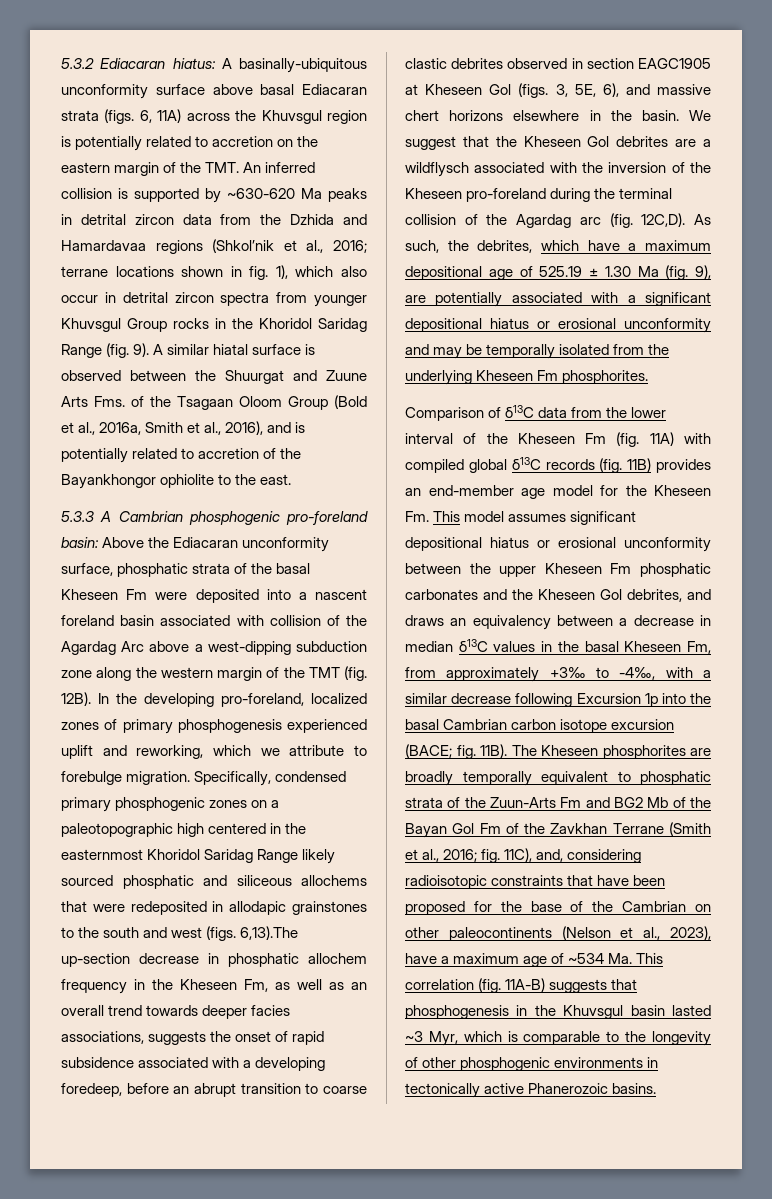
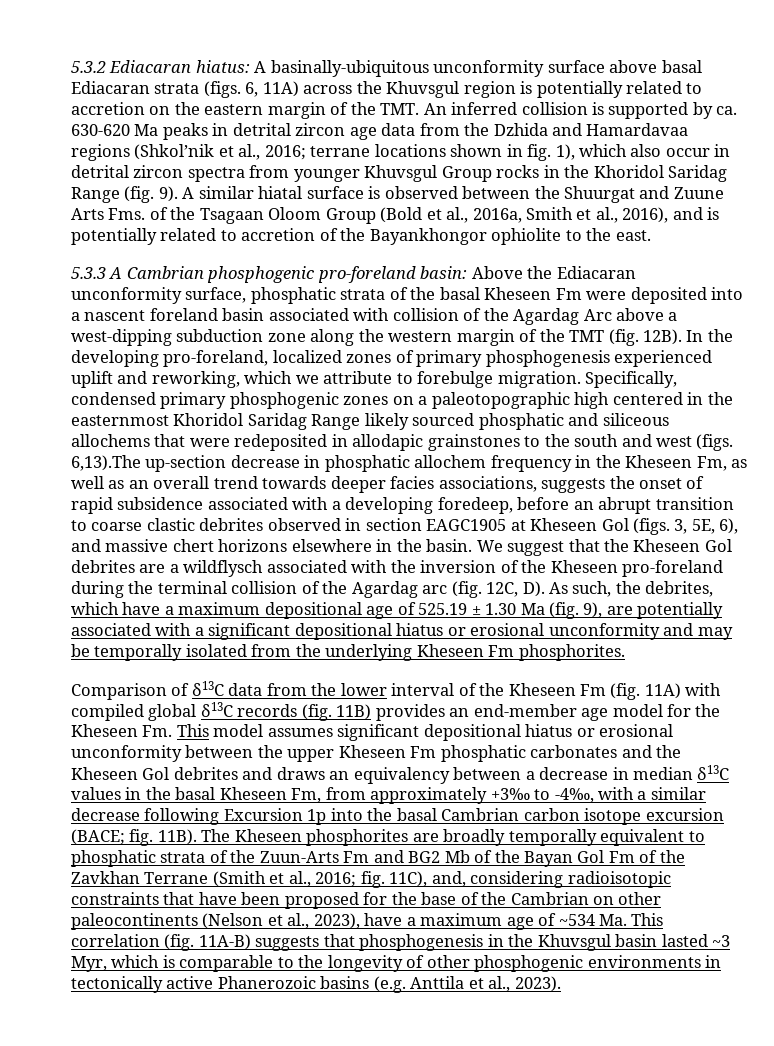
[227,188,295,199] ~630-620 -> [716,106,738,115] [71,124,130,136] ca. 630-620
(174, 219) none -> [349,127,377,140] age
[641,213,686,227] 12C,D). -> [486,581,545,597] 12C, D).
[627,589,682,602] debrites, -> [173,767,238,780] debrites
[612,1083,657,1094] basins. -> [320,976,561,993] basins (e.g. Anttila et al., 2023).

